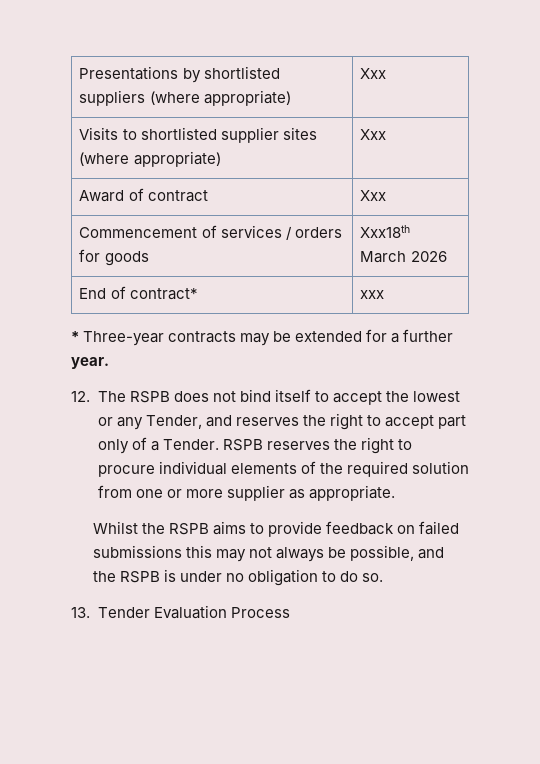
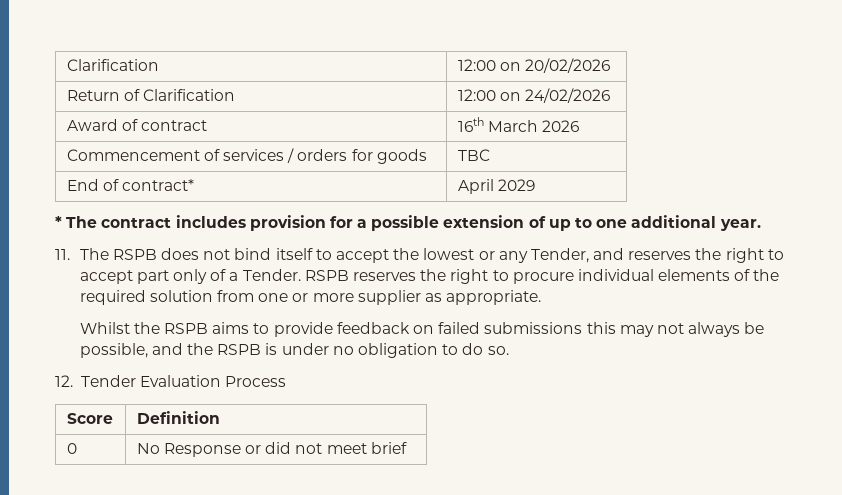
[79,66,280,83] [79,90,291,106] [360,68,387,79] [79,127,317,143] [79,151,221,167] [360,129,387,140] Presentations by shortlisted suppliers (where appropriate) | Xxx // Visits to shortlisted supplier sites (where appropriate) | Xxx -> [66,59,159,71] [457,58,611,73] [66,89,236,101] [457,88,611,103] Clarification | 12:00 on 20/02/2026 // Return of Clarification | 12:00 on 24/02/2026
[360,190,387,201] Xxx -> [457,117,580,132] 16th March 2026
[360,225,411,238] [360,251,447,263] Xxx18th March 2026 -> [457,149,490,161] TBC
[360,290,385,299] xxx -> [457,179,535,194] April 2029
[83,329,454,346] Three-year contracts may be extended for a further -> [66,215,717,231] The contract includes provision for a possible extension of up to one additional
[71,391,90,402] 12. -> [55,249,70,260] 11.
[71,607,90,618] 13. -> [55,375,73,387] 12.
(290, 612) none -> [66,413,113,424] [136,411,220,424] [66,443,77,454] [136,442,407,457] // Score | Definition // 0 | No Response or did not meet brief

